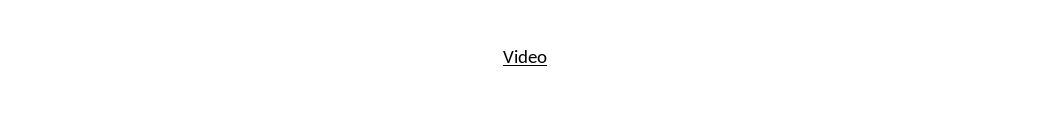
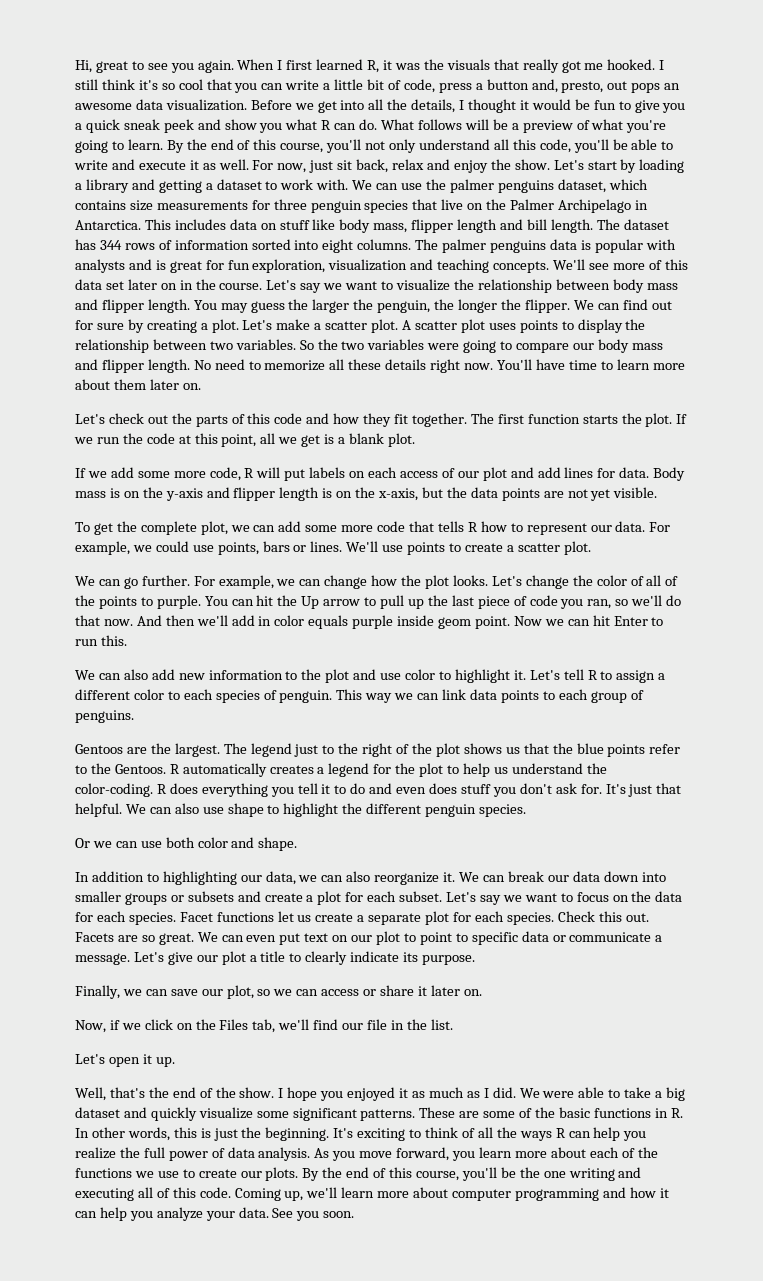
[503,50,547,63] Video -> [75,59,665,73] [75,79,681,93] [75,99,686,113] [75,119,667,133] [75,139,674,153] [74,159,685,173] [75,179,648,193] [75,199,648,213] [75,219,669,233] [75,239,676,253] [75,259,688,273] [75,279,678,293] [75,299,672,313] [75,319,646,333] [75,339,663,353] [75,359,685,373] [75,379,201,390] [75,413,688,427] [74,433,415,447] [75,467,686,481] [75,487,658,501] [75,521,671,535] [75,541,591,555] [75,575,679,589] [75,595,682,609] [75,615,664,629] [75,635,127,646] [75,669,666,683] [75,689,644,703] [75,710,134,723] [75,743,681,757] [75,763,607,777] [75,783,682,797] [75,803,527,817] [75,837,298,851] [75,871,666,885] [75,891,683,905] [75,911,649,925] [75,931,663,945] [75,951,476,965] [75,985,482,999] [75,1019,453,1033] [75,1054,175,1067] [75,1087,686,1101] [75,1107,683,1121] [75,1127,647,1141] [75,1147,658,1161] [75,1167,642,1181] [75,1187,669,1201] [75,1207,355,1221] Hi, great to see you again. When I first learned R, it was the visuals that really got me hooked. I still think it's so cool that you can write a little bit of code, press a button and, presto, out pops an awesome data visualization. Before we get into all the details, I thought it would be fun to give you a quick sneak peek and show you what R can do. What follows will be a preview of what you're going to learn. By the end of this course, you'll not only understand all this code, you'll be able to write and execute it as well. For now, just sit back, relax and enjoy the show. Let's start by loading a library and getting a dataset to work with. We can use the palmer penguins dataset, which contains size measurements for three penguin species that live on the Palmer Archipelago in Antarctica. This includes data on stuff like body mass, flipper length and bill length. The dataset has 344 rows of information sorted into eight columns. The palmer penguins data is popular with analysts and is great for fun exploration, visualization and teaching concepts. We'll see more of this data set later on in the course. Let's say we want to visualize the relationship between body mass and flipper length. You may guess the larger the penguin, the longer the flipper. We can find out for sure by creating a plot. Let's make a scatter plot. A scatter plot uses points to display the relationship between two variables. So the two variables were going to compare our body mass and flipper length. No need to memorize all these details right now. You'll have time to learn more about them later on. // Let's check out the parts of this code and how they fit together. The first function starts the plot. If we run the code at this point, all we get is a blank plot. // If we add some more code, R will put labels on each access of our plot and add lines for data. Body mass is on the y-axis and flipper length is on the x-axis, but the data points are not yet visible. // To get the complete plot, we can add some more code that tells R how to represent our data. For example, we could use points, bars or lines. We'll use points to create a scatter plot. // We can go further. For example, we can change how the plot looks. Let's change the color of all of the points to purple. You can hit the Up arrow to pull up the last piece of code you ran, so we'll do that now. And then we'll add in color equals purple inside geom point. Now we can hit Enter to run this. // We can also add new information to the plot and use color to highlight it. Let's tell R to assign a different color to each species of penguin. This way we can link data points to each group of penguins. // Gentoos are the largest. The legend just to the right of the plot shows us that the blue points refer to the Gentoos. R automatically creates a legend for the plot to help us understand the color-coding. R does everything you tell it to do and even does stuff you don't ask for. It's just that helpful. We can also use shape to highlight the different penguin species. // Or we can use both color and shape. // In addition to highlighting our data, we can also reorganize it. We can break our data down into smaller groups or subsets and create a plot for each subset. Let's say we want to focus on the data for each species. Facet functions let us create a separate plot for each species. Check this out. Facets are so great. We can even put text on our plot to point to specific data or communicate a message. Let's give our plot a title to clearly indicate its purpose. // Finally, we can save our plot, so we can access or share it later on. // Now, if we click on the Files tab, we'll find our file in the list. // Let's open it up. // Well, that's the end of the show. I hope you enjoyed it as much as I did. We were able to take a big dataset and quickly visualize some significant patterns. These are some of the basic functions in R. In other words, this is just the beginning. It's exciting to think of all the ways R can help you realize the full power of data analysis. As you move forward, you learn more about each of the functions we use to create our plots. By the end of this course, you'll be the one writing and executing all of this code. Coming up, we'll learn more about computer programming and how it can help you analyze your data. See you soon.

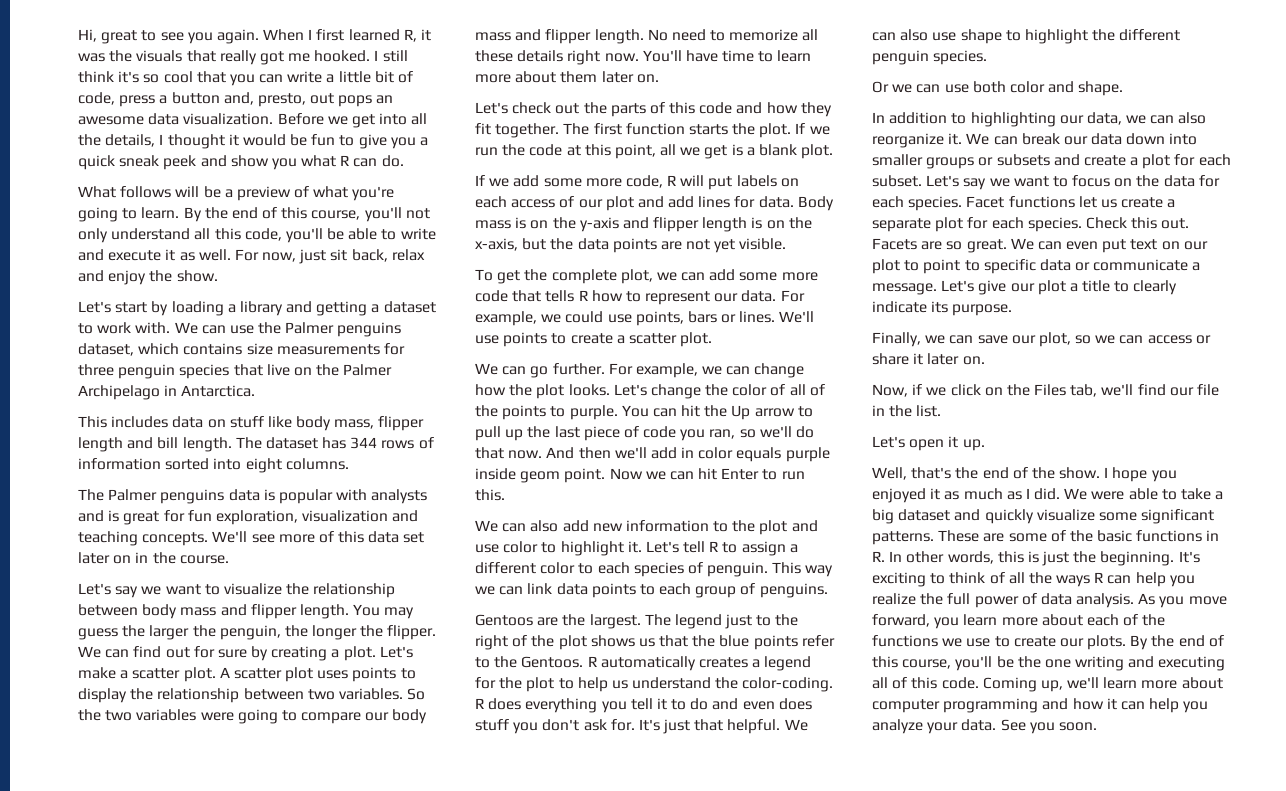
(378, 124) none -> (404, 161) //
(550, 164) none -> (218, 276) //
[449,179,494,193] palmer -> [285,322,335,334] Palmer
(141, 225) none -> (256, 391) //
[415,239,487,253] The palmer -> [78,489,158,501] // The Palmer
(263, 286) none -> (229, 559) //

